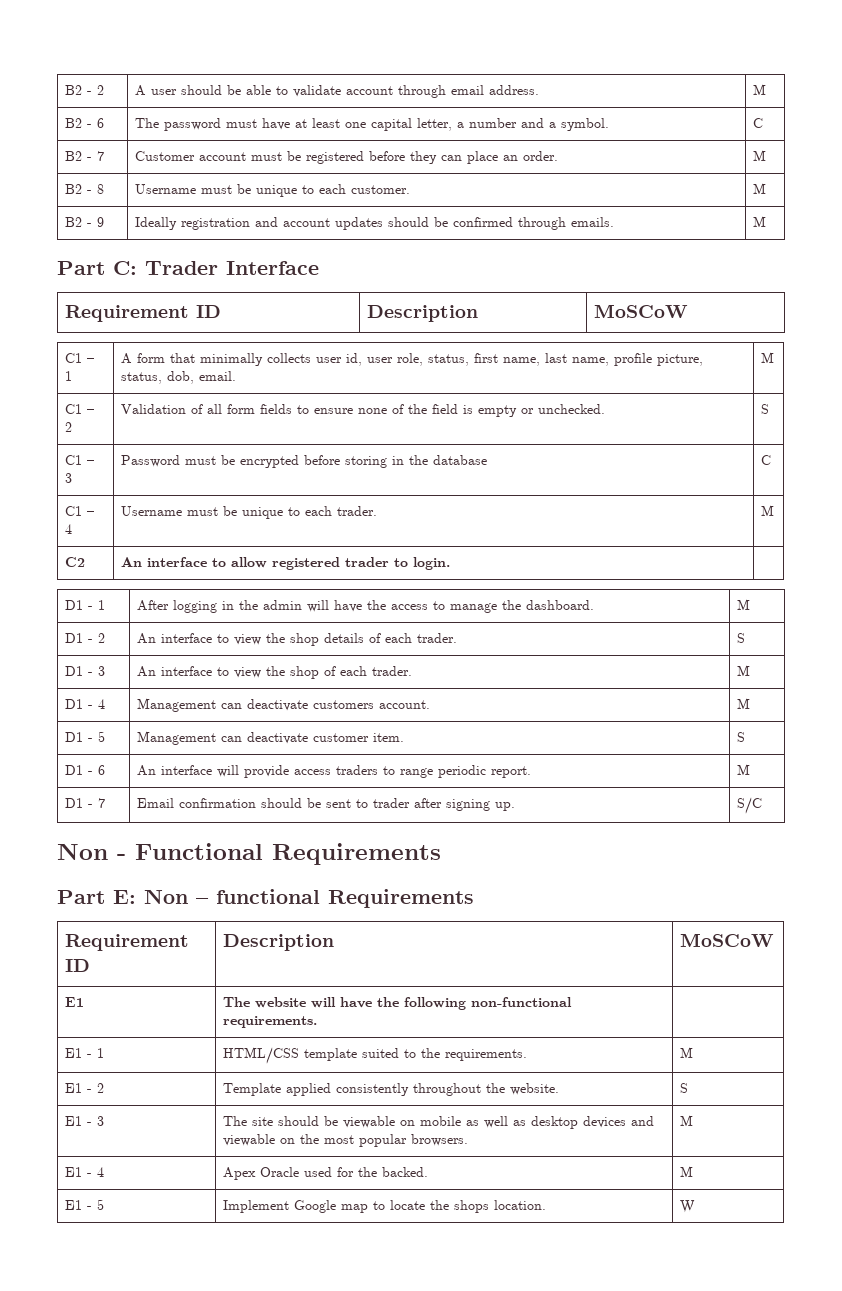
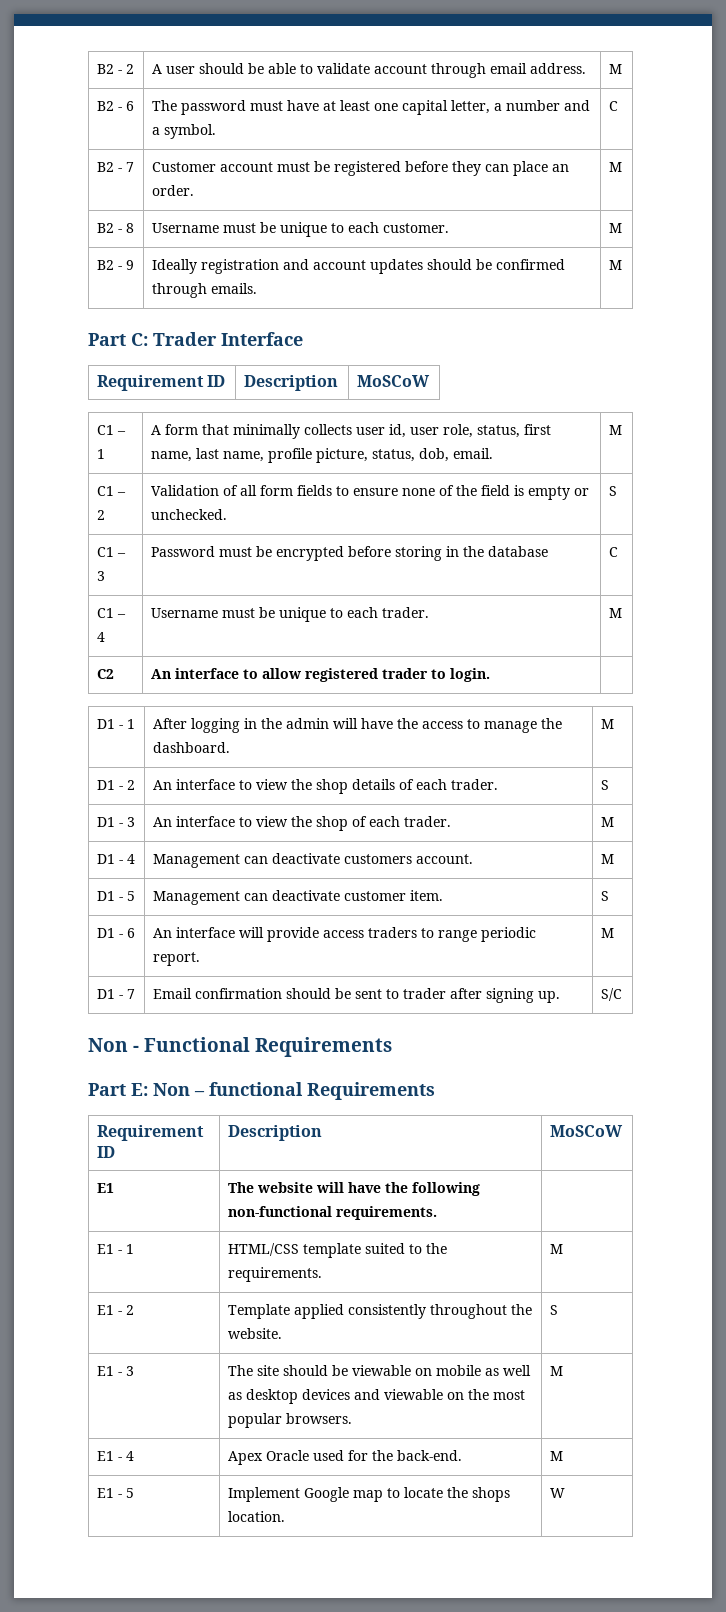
[382,1167,429,1177] backed. -> [396,1450,462,1461] back-end.

